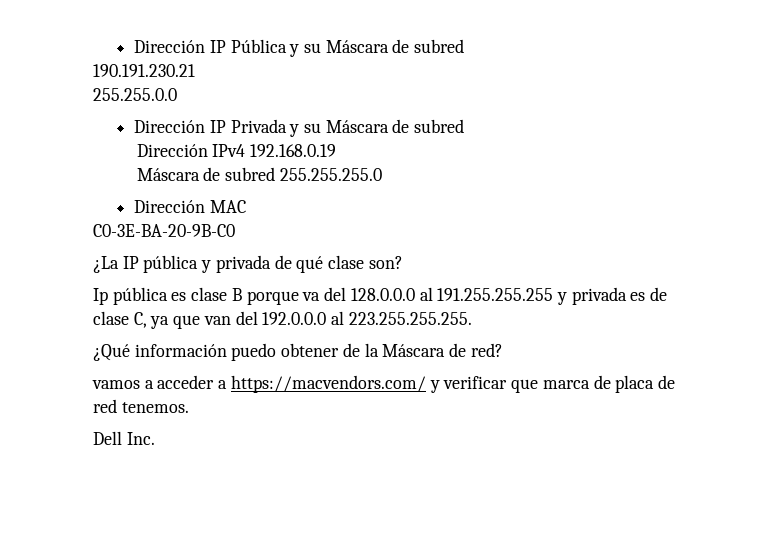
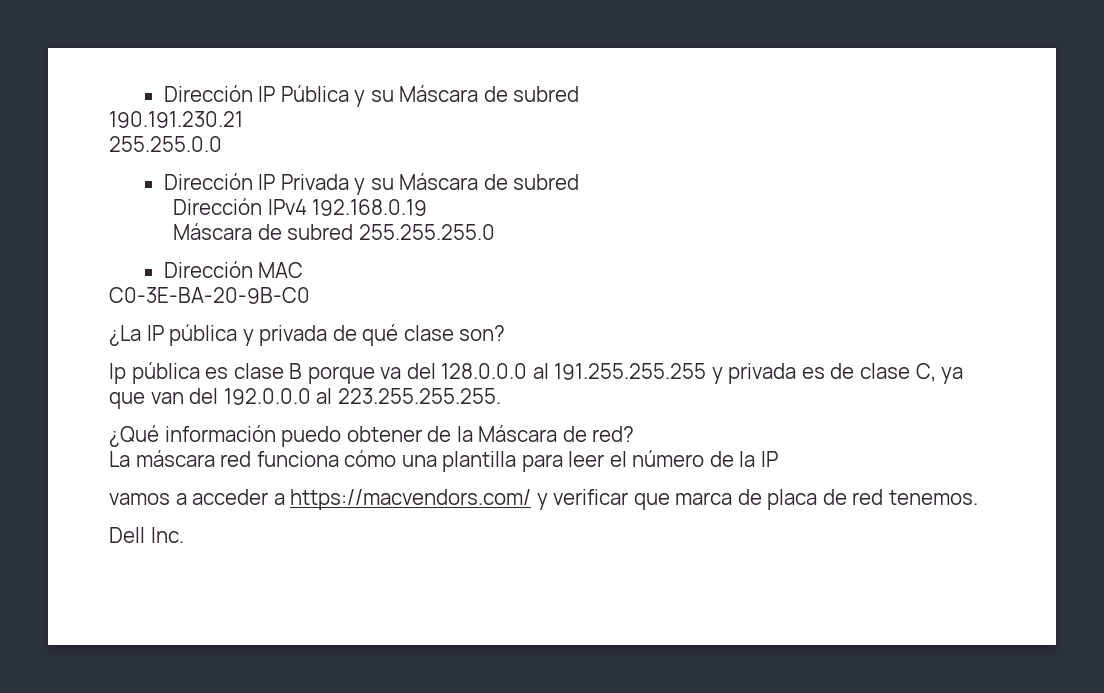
(503, 350) none -> [109,450,778,472] // La máscara red funciona cómo una plantilla para leer el número de la IP

